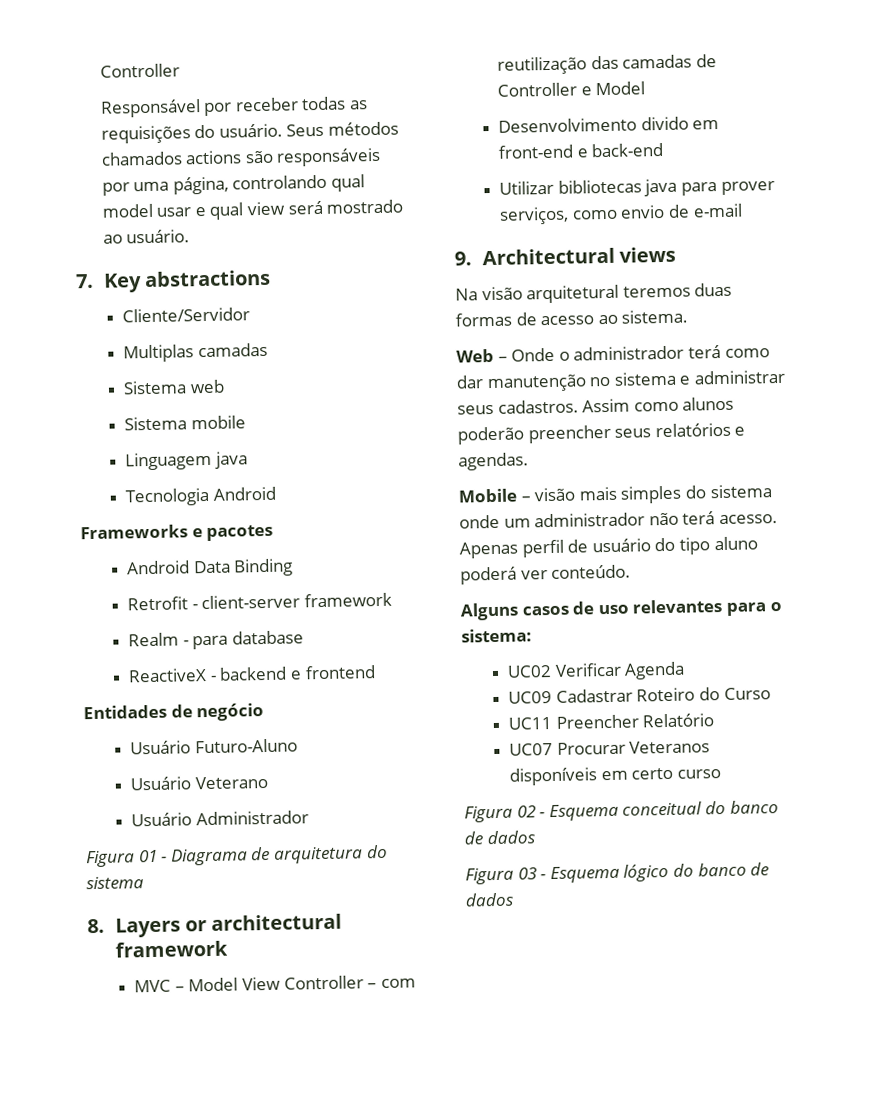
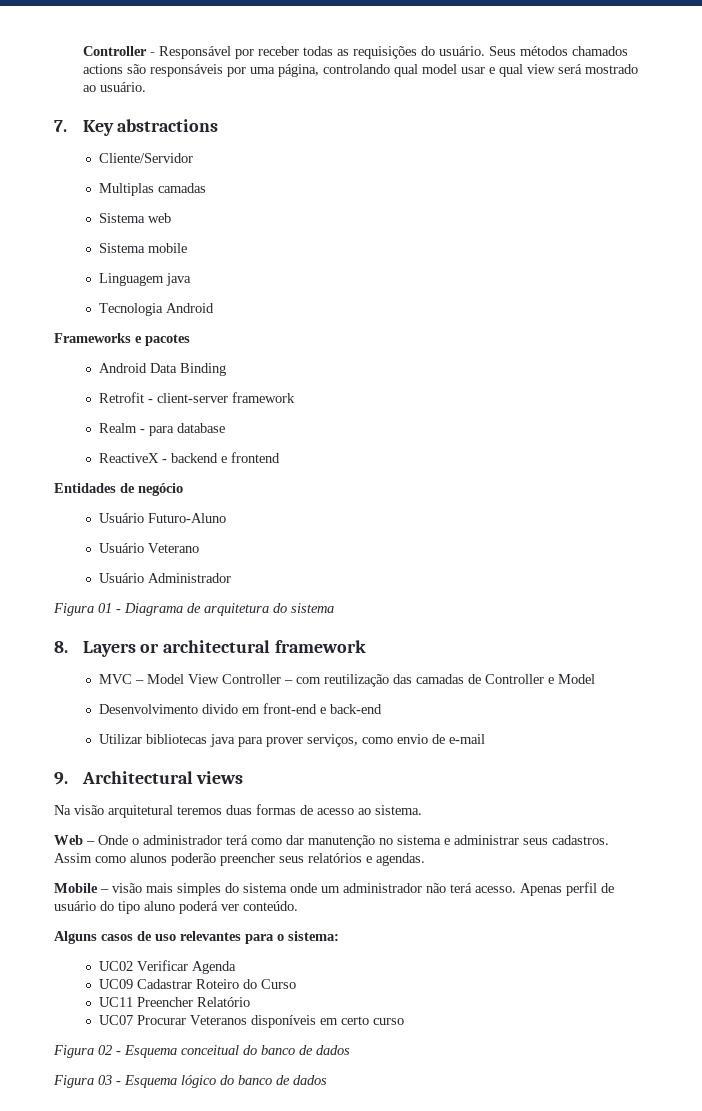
[99,63,180,78] Controller // -> [82,46,155,56] Controller -

